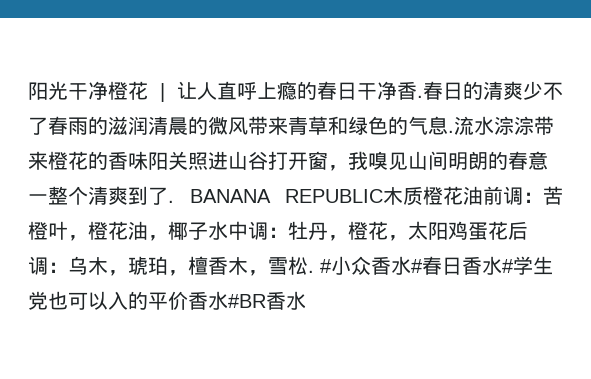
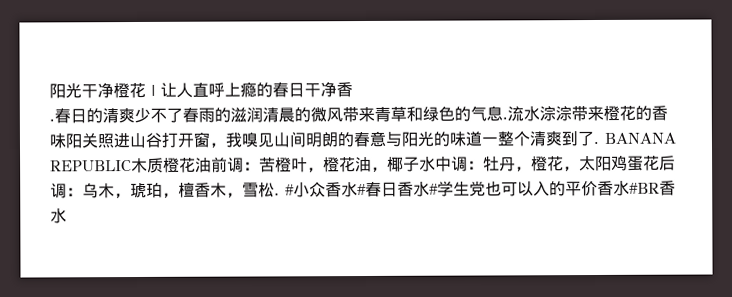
(417, 90) none -> (353, 90) //
(548, 160) none -> [385,131,482,147] 与阳光的味道

